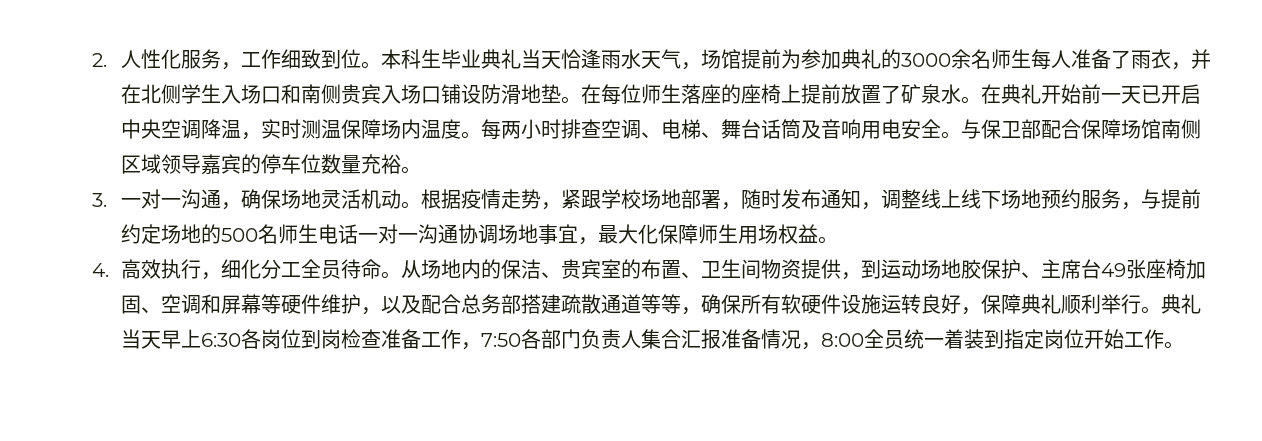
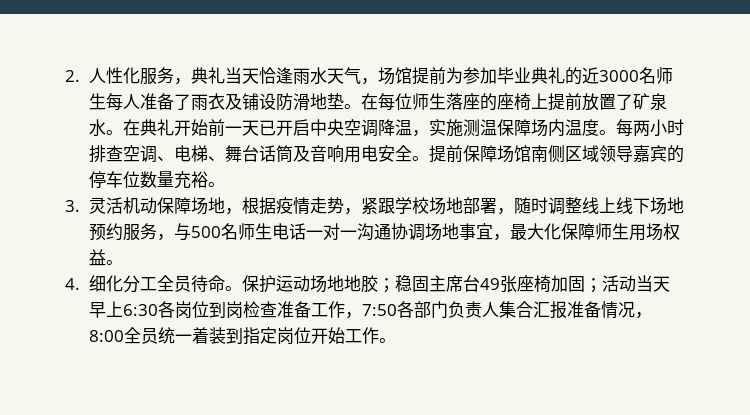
[240,49,481,69] 工作细致到位。本科生毕业 -> (191, 81) none
[840,49,971,69] 典礼的3000余 -> [496,67,639,85] 毕业典礼的近3000
[1170,49,1211,70] [120,84,441,104] ，并在北侧学生入场口和南侧贵宾入场口 -> [224,93,242,110] 及
[280,119,301,139] 时 -> [445,119,463,137] 施
[960,119,1081,139] 与保卫部配合 -> [428,145,463,163] 提前
[120,189,421,210] 一对一沟通，确保场地灵活机动。 -> [88,197,242,215] 灵活机动保障场地，
[780,189,881,210] 发布通知， -> (548, 205) none
[1160,189,1201,209] [120,224,221,244] 提前约定场地的 -> (191, 232) none
[120,259,221,280] 高效执行， -> (80, 284) none
[400,259,1041,280] 从场地内的保洁、贵宾室的布置、卫生间物资提供，到运动场地胶保护、 -> [241,275,429,293] 保护运动场地地胶；稳固
[140,294,1201,315] 、空调和屏幕等硬件维护，以及配合总务部搭建疏散通道等等，确保所有软硬件设施运转良好，保障典礼顺利举行。典礼 -> [584,275,636,293] ；活动

